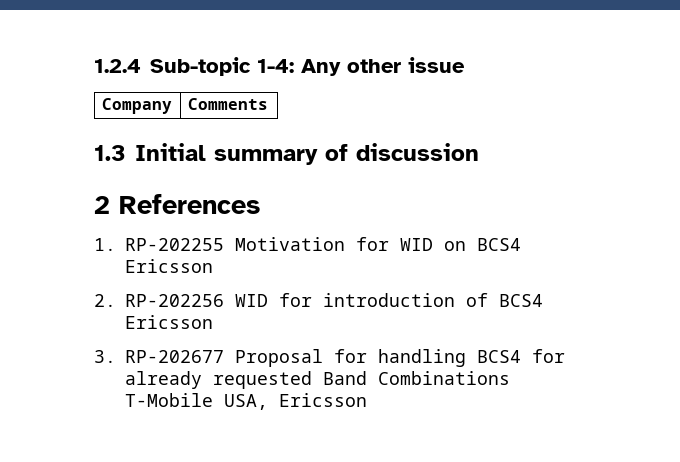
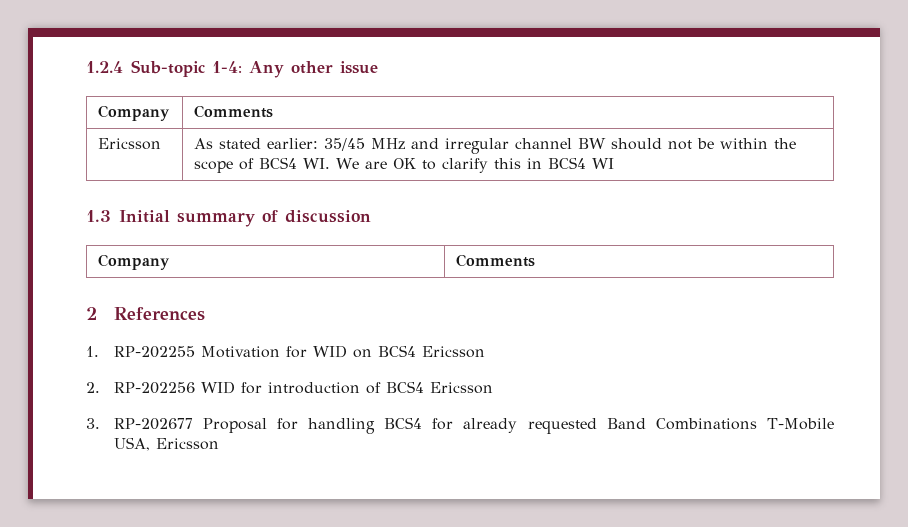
(268, 104) none -> [98,138,162,150] [194,138,797,154] [194,157,615,173] // Ericsson | As stated earlier: 35/45 MHz and irregular channel BW should not be within the scope of BCS4 WI. We are OK to clarify this in BCS4 WI
(479, 152) none -> [98,254,171,270] [456,254,536,267] // Company | Comments

